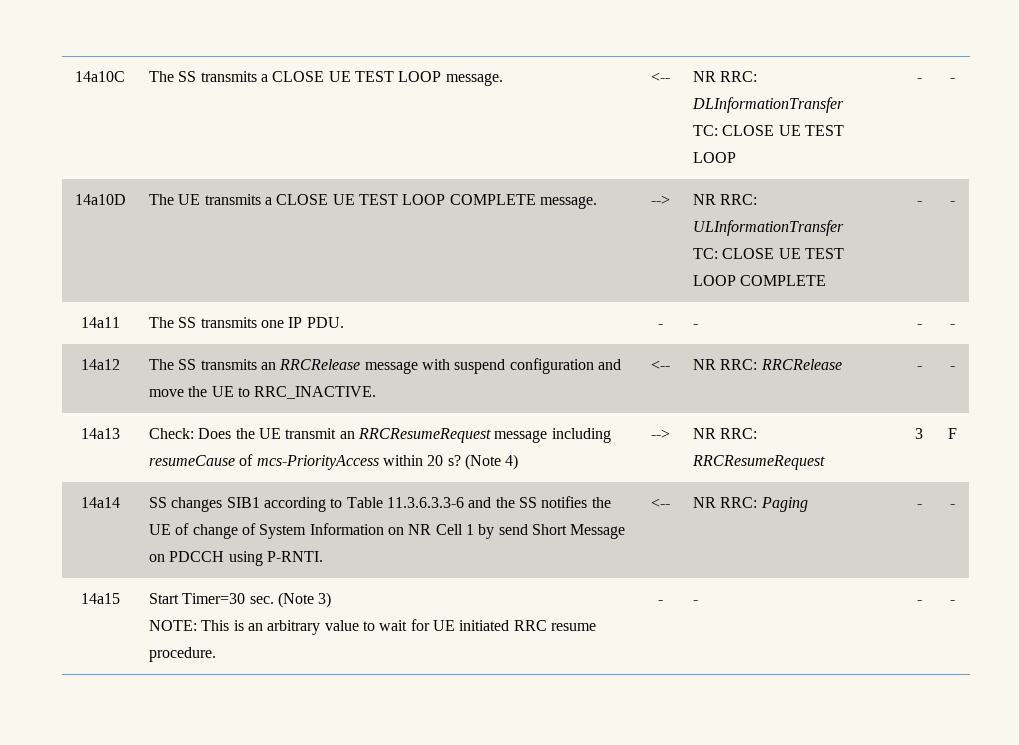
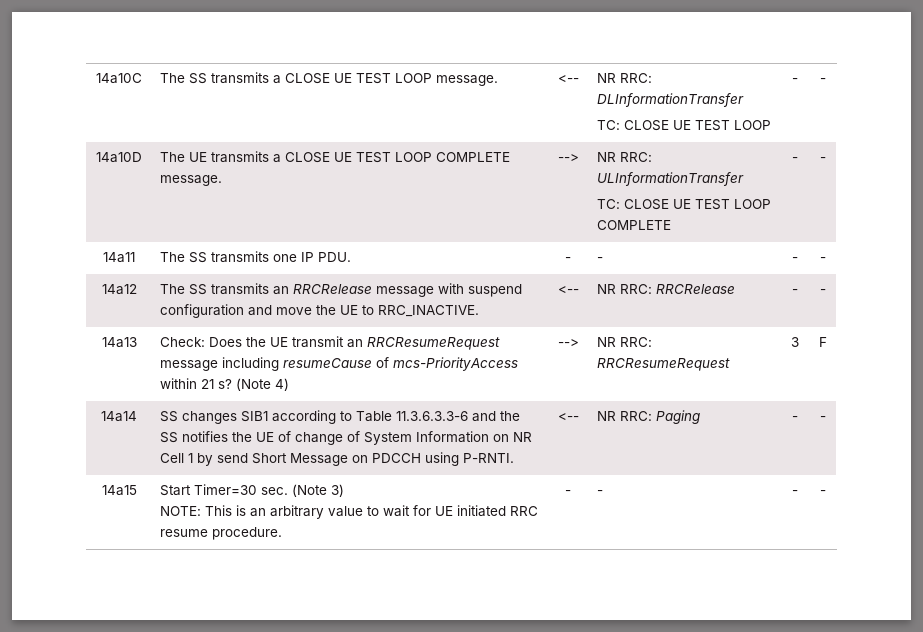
[427,455,444,466] 20 -> [201,379,215,389] 21

